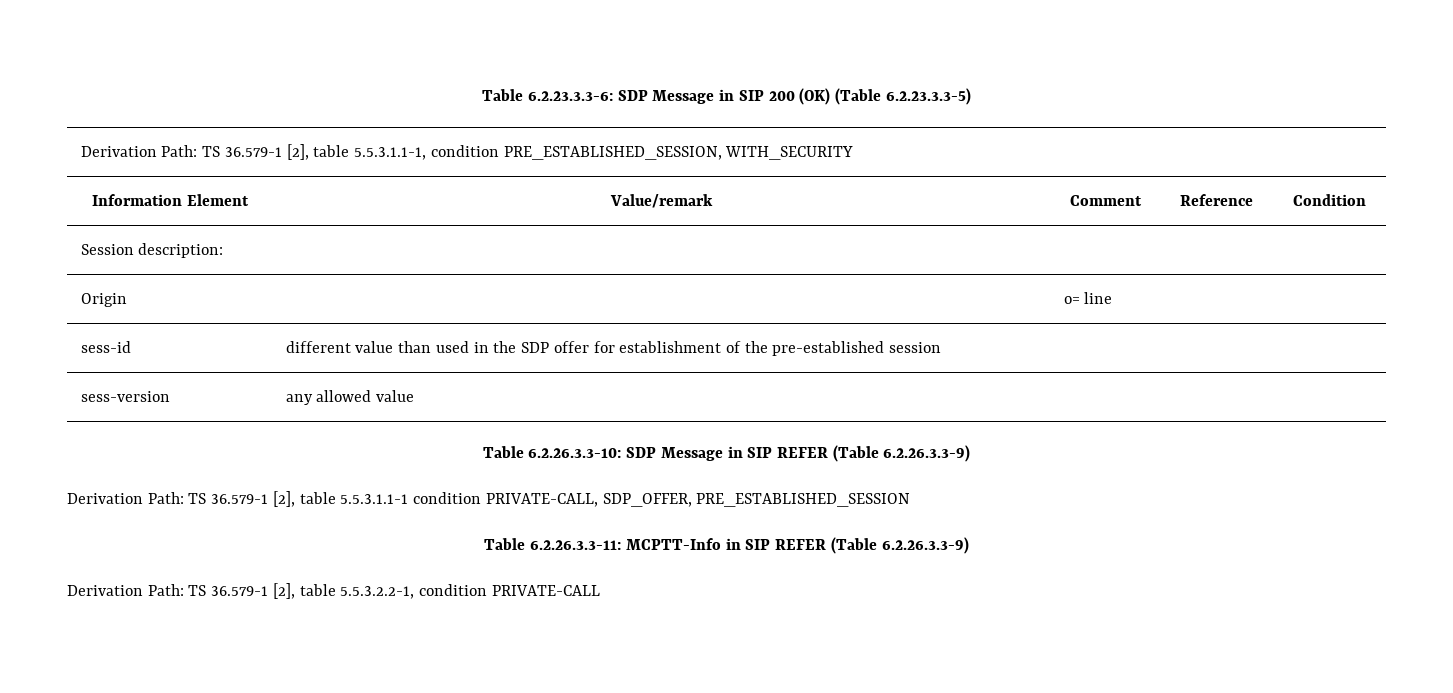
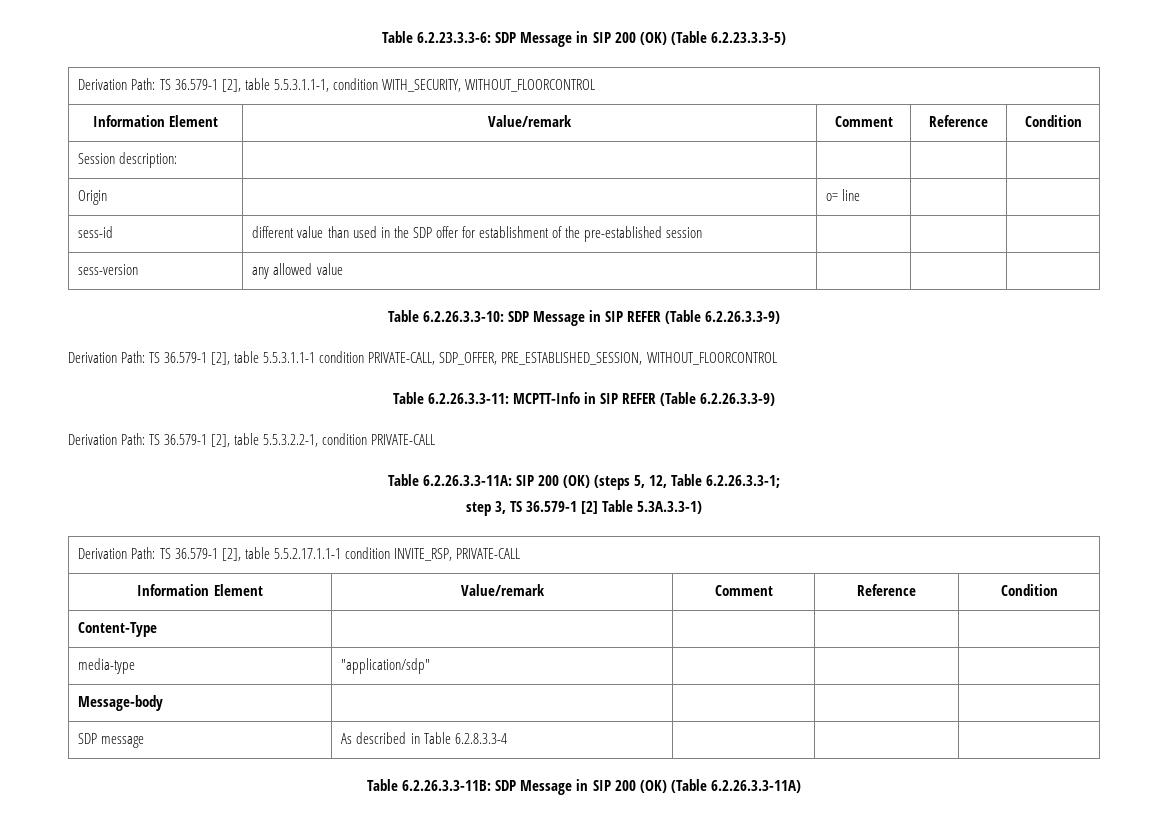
[503,146,854,160] PRE_ESTABLISHED_SESSION, WITH_SECURITY -> [381,79,595,92] WITH_SECURITY, WITHOUT_FLOORCONTROL
[696,493,911,507] PRE_ESTABLISHED_SESSION -> [501,352,777,365] PRE_ESTABLISHED_SESSION, WITHOUT_FLOORCONTROL
(600, 590) none -> [387,474,781,490] [465,500,703,516] [78,547,520,561] [137,584,263,596] [460,584,545,596] [714,585,773,596] [857,584,916,596] [1000,584,1058,596] [78,622,158,637] [78,658,136,674] [341,658,431,674] [78,695,164,711] [78,733,145,748] [341,732,507,744] [367,779,801,795] // Table 6.2.26.3.3-11A: SIP 200 (OK) (steps 5, 12, Table 6.2.26.3.3-1; // step 3, TS 36.579-1 [2] Table 5.3A.3.3-1) // Derivation Path: TS 36.579-1 [2], table 5.5.2.17.1.1-1 condition INVITE_RSP, PRIVATE-CALL // Information Element | Value/remark | Comment | Reference | Condition // Content-Type | | | | // media-type | "application/sdp" | | | // Message-body | | | | // SDP message | As described in Table 6.2.8.3.3-4 | | | // Table 6.2.26.3.3-11B: SDP Message in SIP 200 (OK) (Table 6.2.26.3.3-11A)

